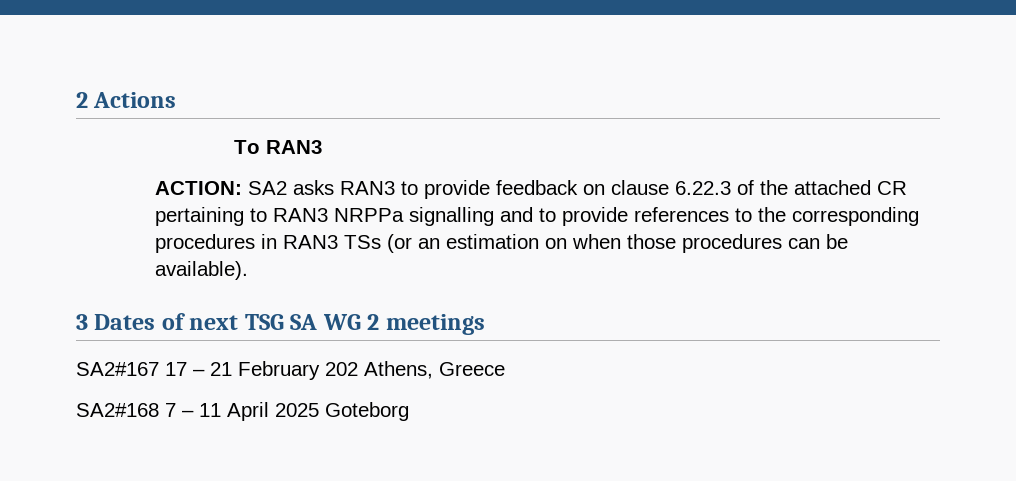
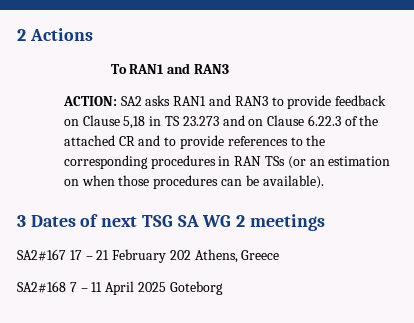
(261, 147) none -> [129,63,191,74] RAN1 and
(335, 187) none -> [173,95,231,106] RAN1 and
[611,180,670,195] clause -> [82,115,305,129] Clause 5,18 in TS 23.273 and on Clause
[155,207,495,226] pertaining to RAN3 NRPPa signalling -> (135, 141) none
[283,235,339,249] RAN3 -> [234,156,262,166] RAN

